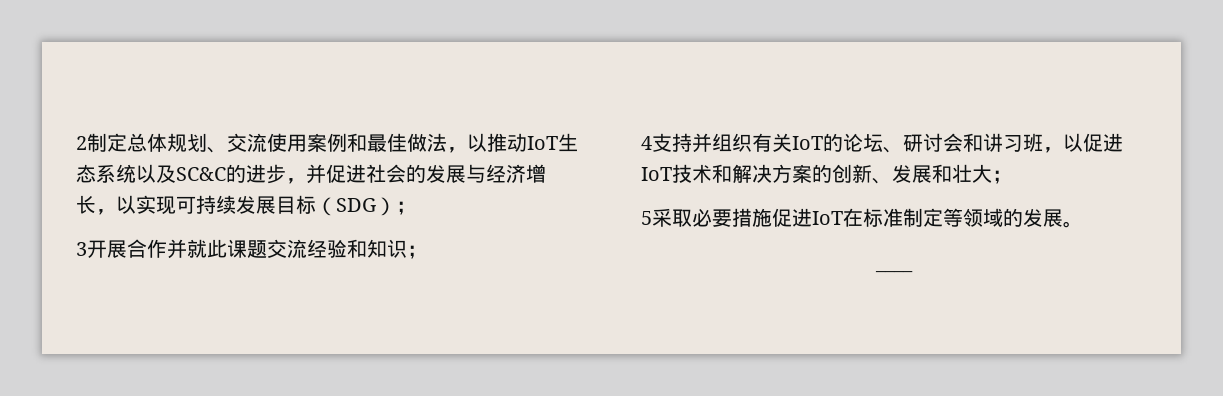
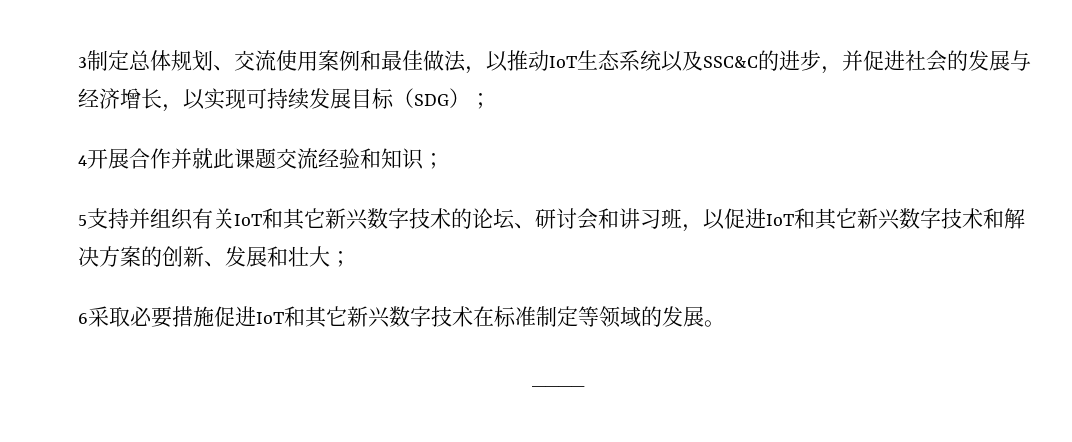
[76,136,87,150] 2 -> [78,57,87,68] 3
[176,167,226,181] SC&C -> [703,56,758,68] SSC&C
[76,242,87,256] 3 -> [78,155,87,166] 4
[641,136,652,150] 4 -> [78,215,87,226] 5
(823, 143) none -> [262,208,451,230] 和其它新兴数字技术
(672, 174) none -> [794,208,941,230] 和其它新兴数字
[641,211,652,225] 5 -> [78,313,88,324] 6
(843, 218) none -> [284,306,473,328] 和其它新兴数字技术

